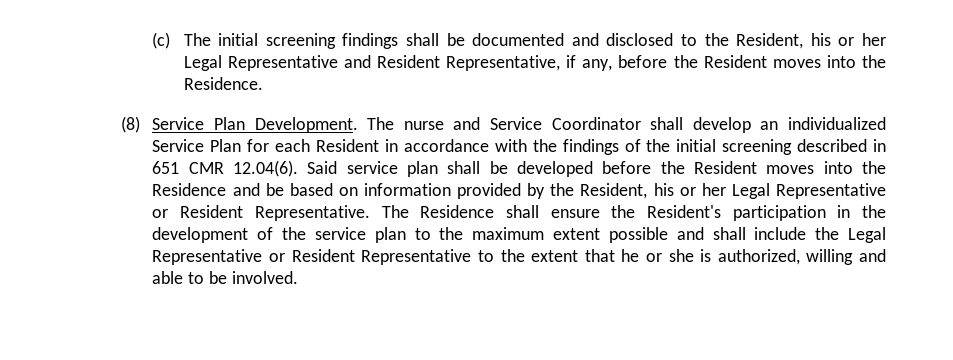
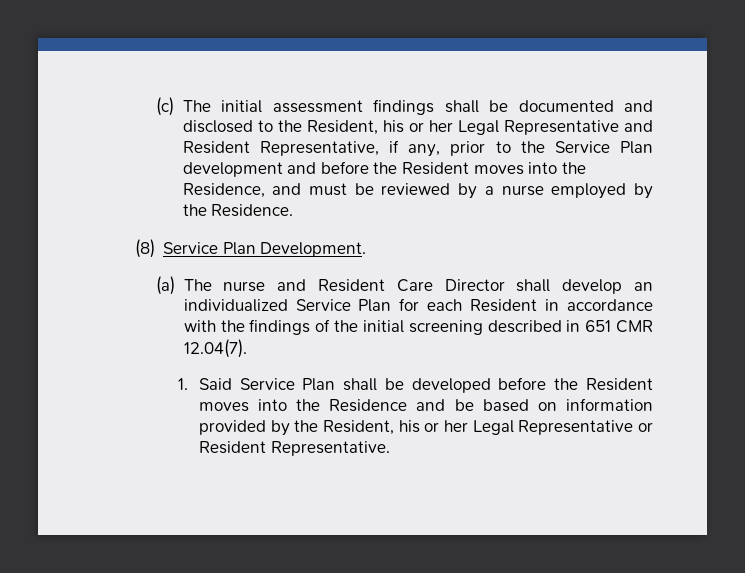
[265,33,336,49] screening -> [272,100,363,113] assessment
[618,55,887,68] before the Resident moves into the -> [450,141,653,156] [182,161,586,177] [182,183,653,199] [182,204,207,216] prior to the Service Plan development and before the Resident moves into the Residence, and must be reviewed by a nurse employed by the
(358, 125) none -> [156,276,176,295] // (a)
[490,117,641,130] Service Coordinator -> [318,279,505,292] Resident Care Director
[233,160,439,177] 12.04(6). Said service plan -> [183,339,247,358] [177,378,336,391] 12.04(7). // 1. Said Service Plan
[381,205,887,221] [152,227,886,243] [152,249,887,265] [152,271,298,284] The Residence shall ensure the Resident's participation in the development of the service plan to the maximum extent possible and shall include the Legal Representative or Resident Representative to the extent that he or she is authorized, willing and able to be involved. -> (390, 448) none

